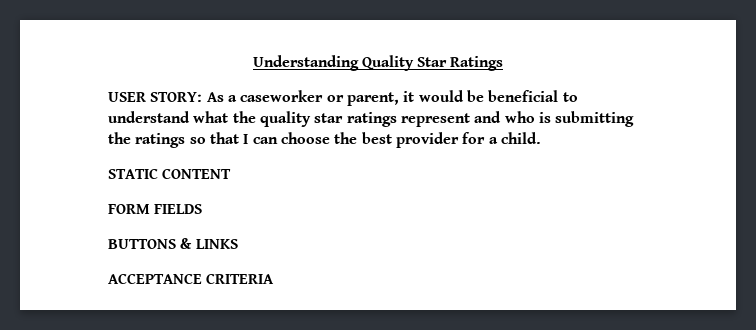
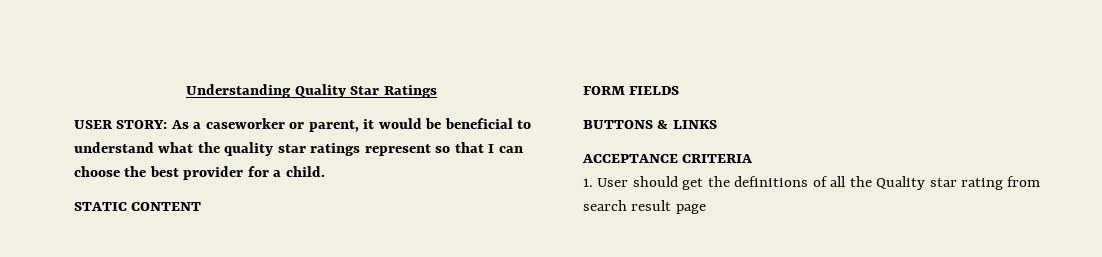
[474,111,635,127] [108,132,186,148] and who is submitting the ratings -> (431, 150) none
(275, 278) none -> [583,176,1041,190] [583,200,706,214] // 1. User should get the definitions of all the Quality star rating from search result page

